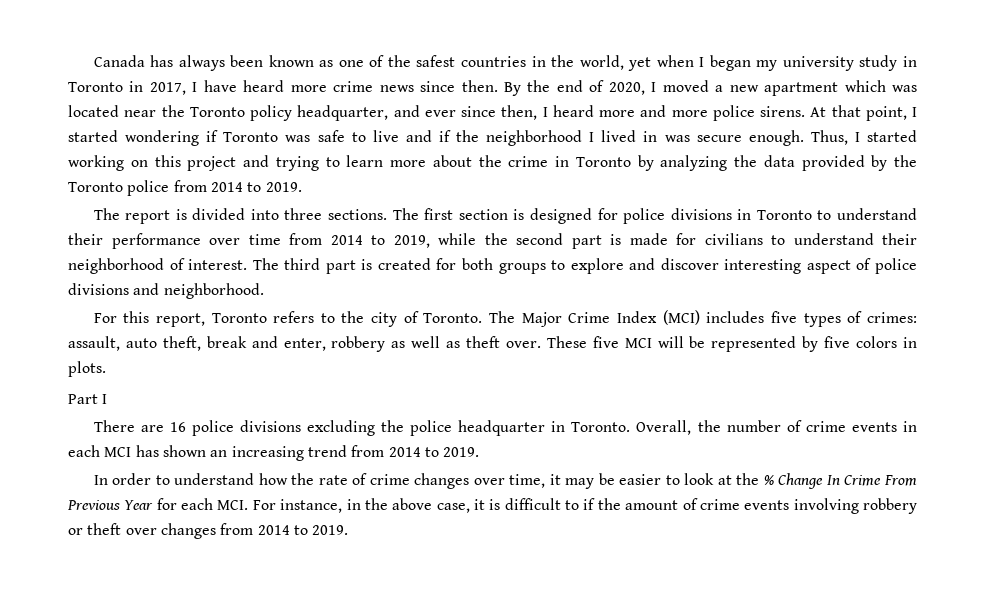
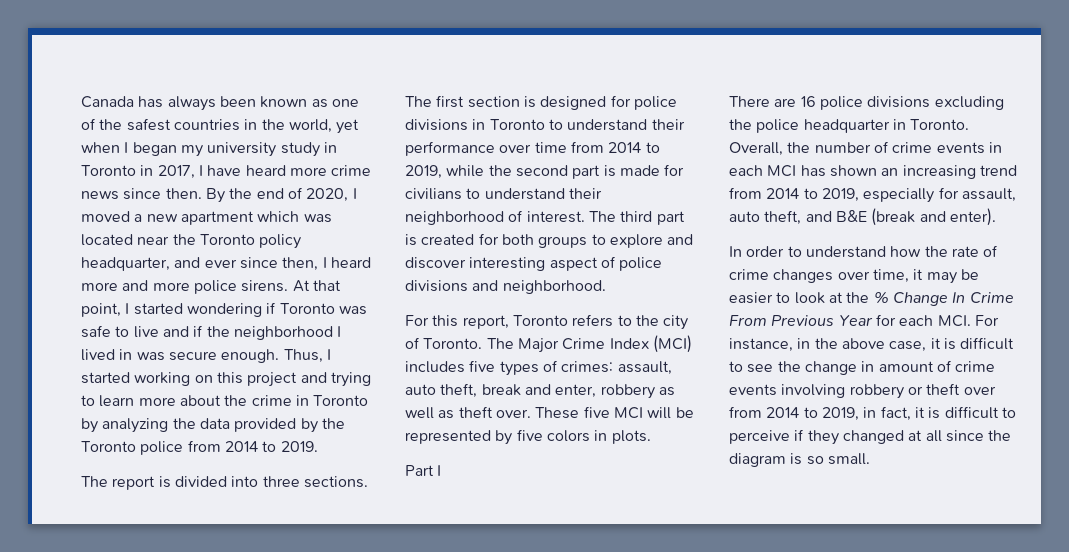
[443,447,480,457] 2019. -> [821,187,1016,203] [729,208,996,226] 2019, especially for assault, auto theft, and B&E (break and enter).
[583,498,621,510] if the -> [747,361,875,375] see the change in
[160,523,349,539] changes from 2014 to 2019. -> [729,406,1016,421] [729,429,1012,445] [729,453,870,467] from 2014 to 2019, in fact, it is difficult to perceive if they changed at all since the diagram is so small.

